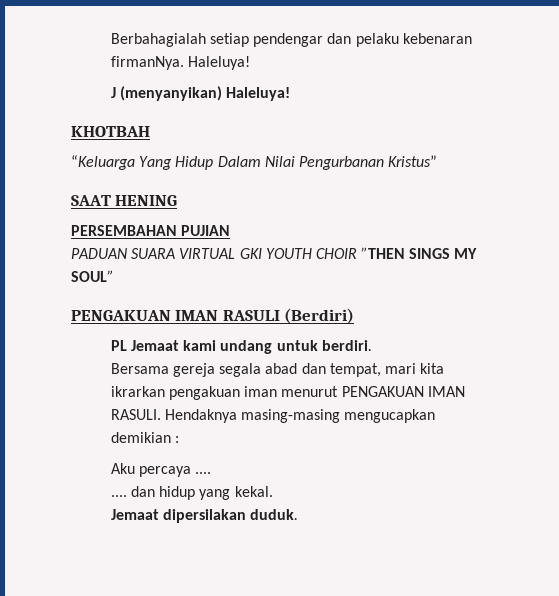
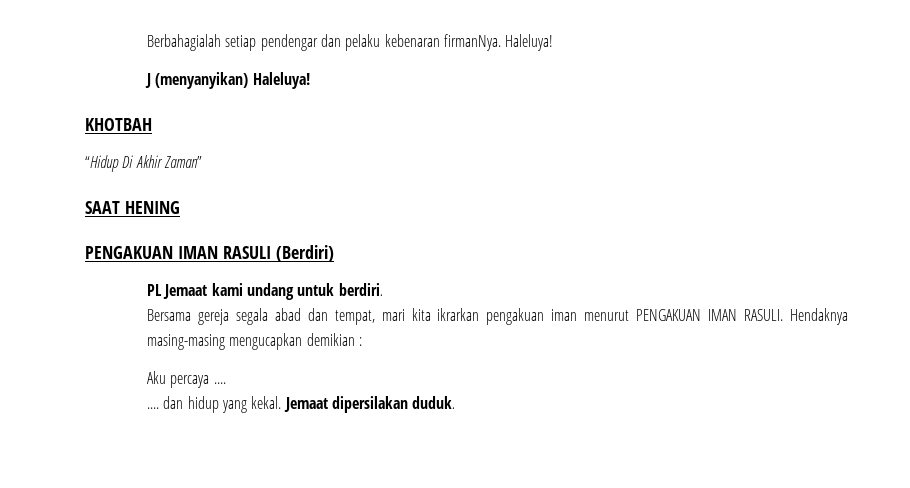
[71,155,438,170] [71,195,178,206] [71,225,231,236] [71,247,478,259] [71,270,114,282] “Keluarga Yang Hidup Dalam Nilai Pengurbanan Kristus” // SAAT HENING // PERSEMBAHAN PUJIAN // PADUAN SUARA VIRTUAL GKI YOUTH CHOIR ”THEN SINGS MY SOUL” -> [85,155,202,172] [85,201,180,214] “Hidup Di Akhir Zaman” // SAAT HENING
(273, 491) // -> (282, 402) none

